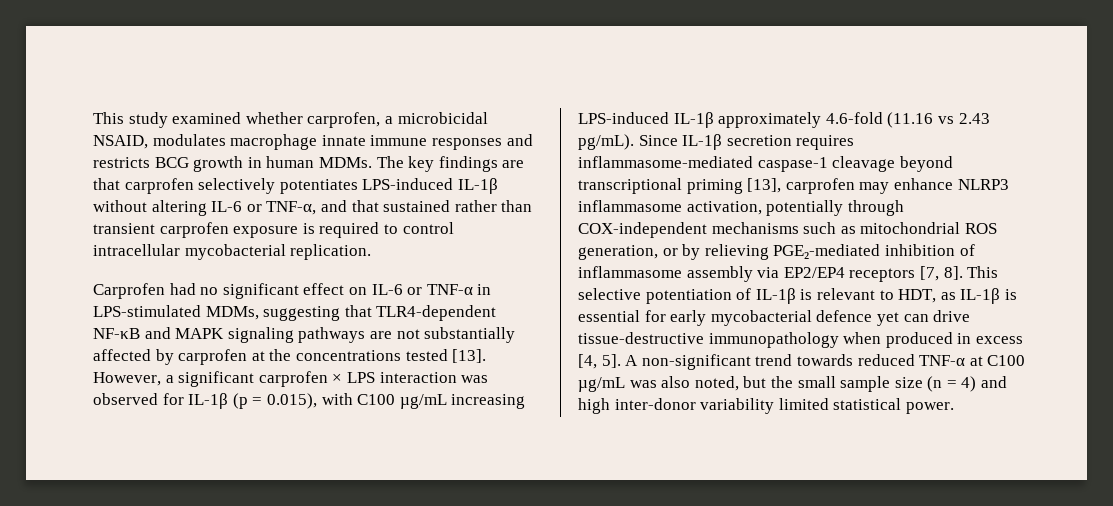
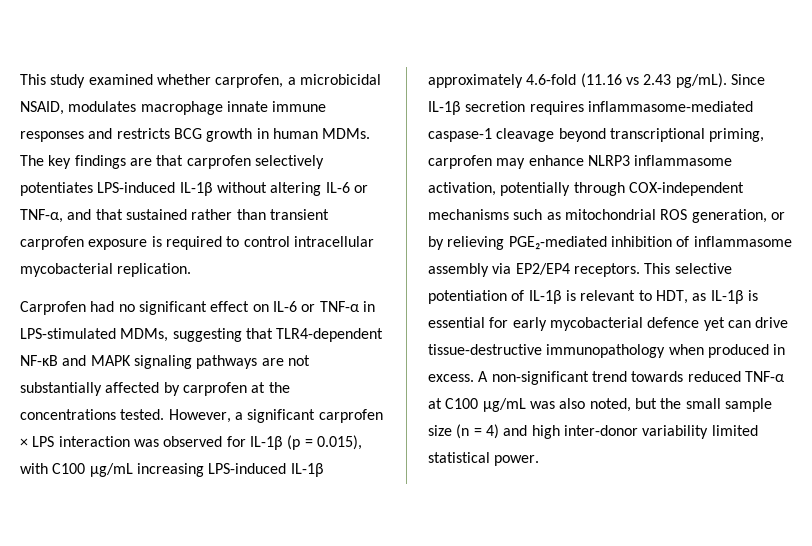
[405,349,487,363] tested [13]. -> [120,409,165,420] tested.
[686,178,782,194] priming [13], -> [709,128,765,142] priming,
[849,266,963,282] receptors [7, 8]. -> [573,263,640,277] receptors.
[975,336,1023,344] [578,354,621,369] excess [4, 5]. -> [428,374,474,382] excess.

